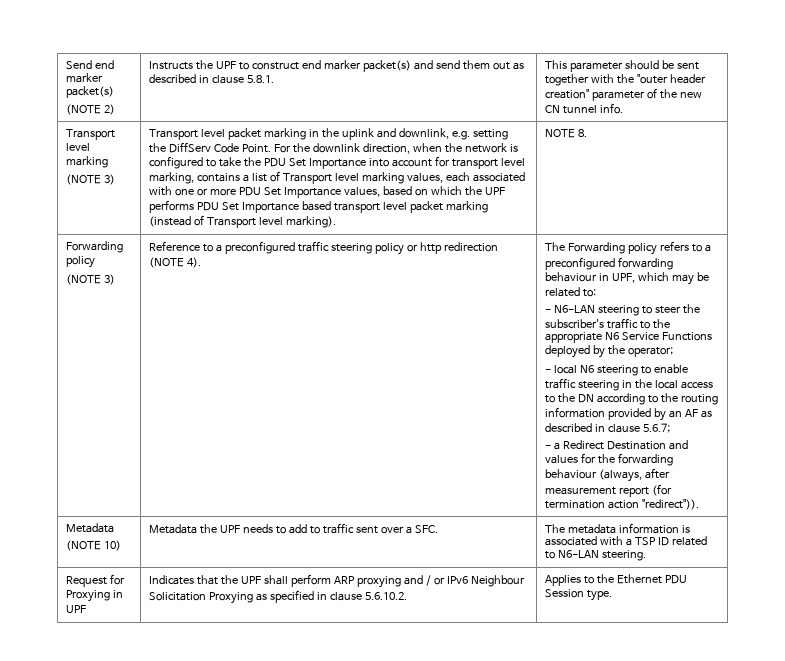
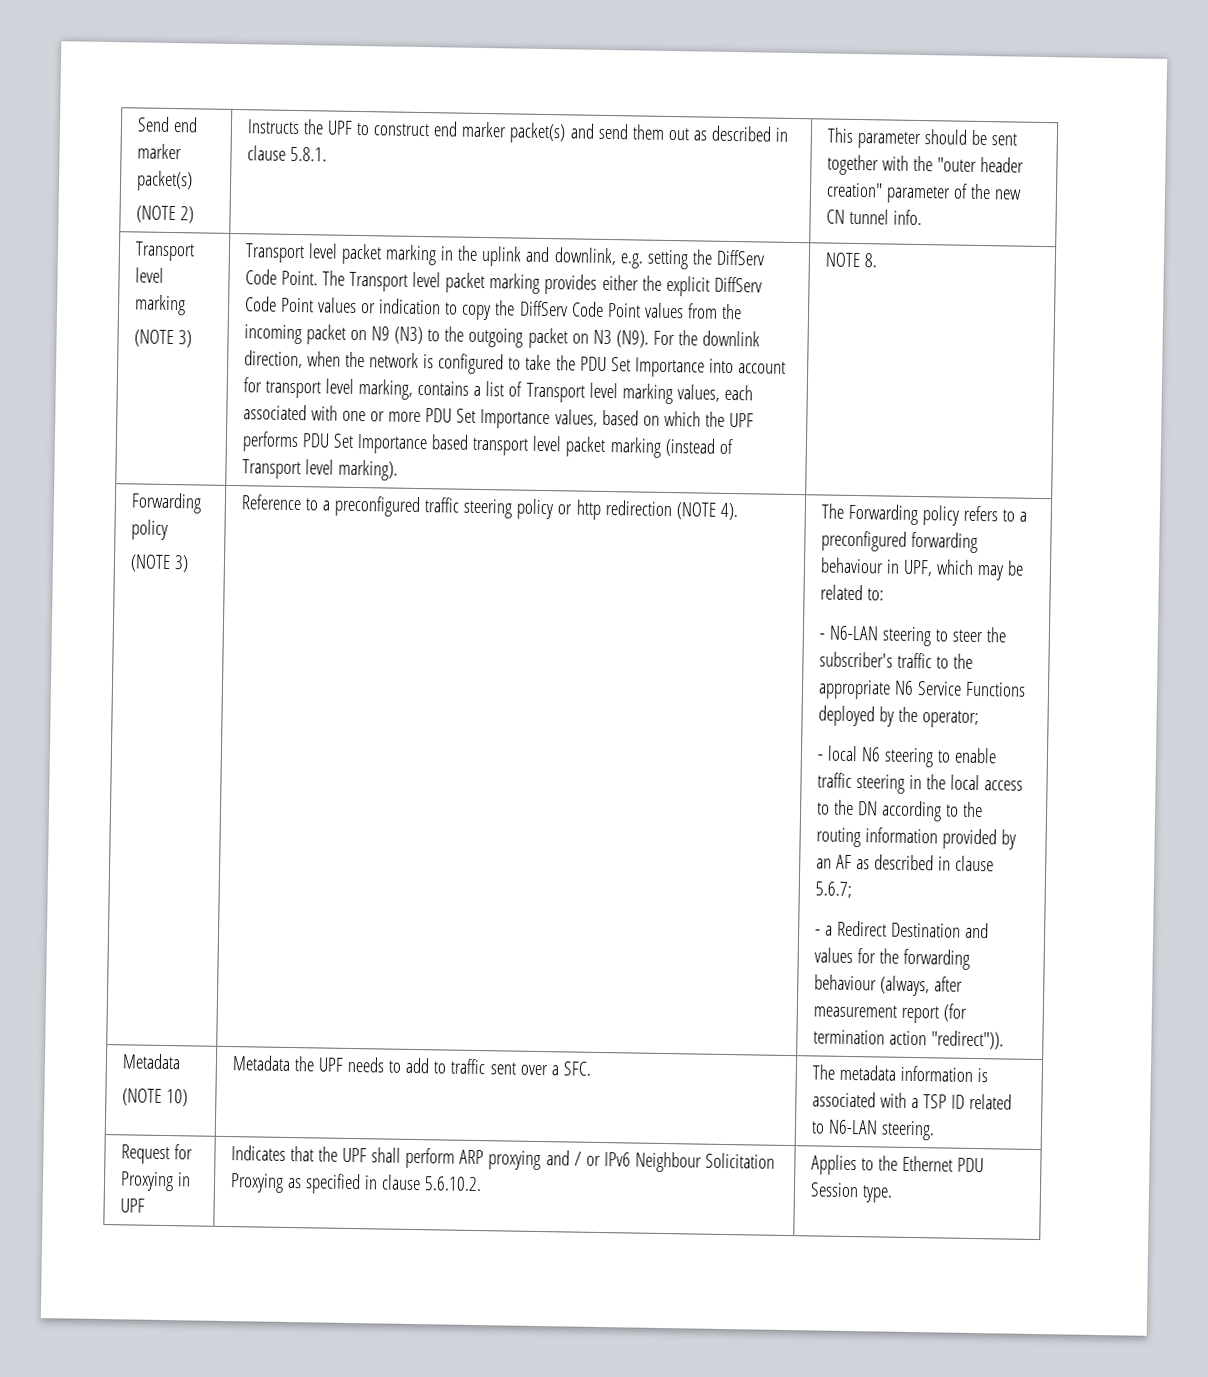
(272, 148) none -> [321,270,762,297] [244,296,743,321] [243,324,649,349] The Transport level packet marking provides either the explicit DiffServ Code Point values or indication to copy the DiffServ Code Point values from the incoming packet on N9 (N3) to the outgoing packet on N3 (N9).

